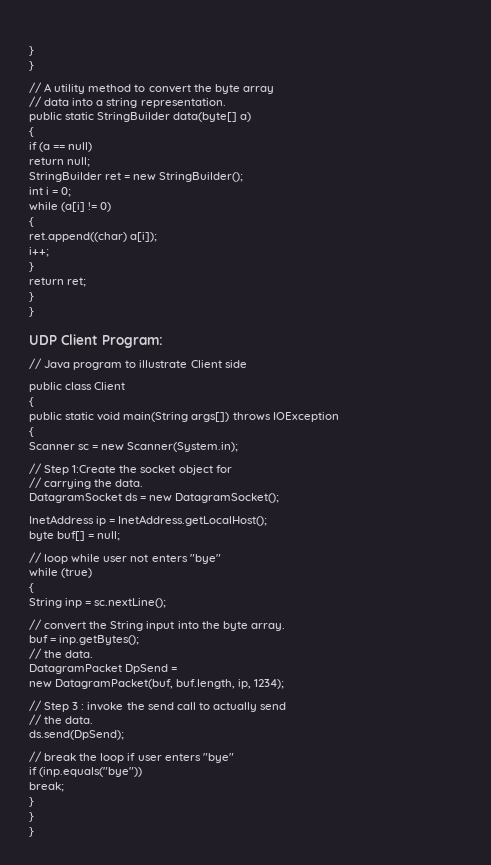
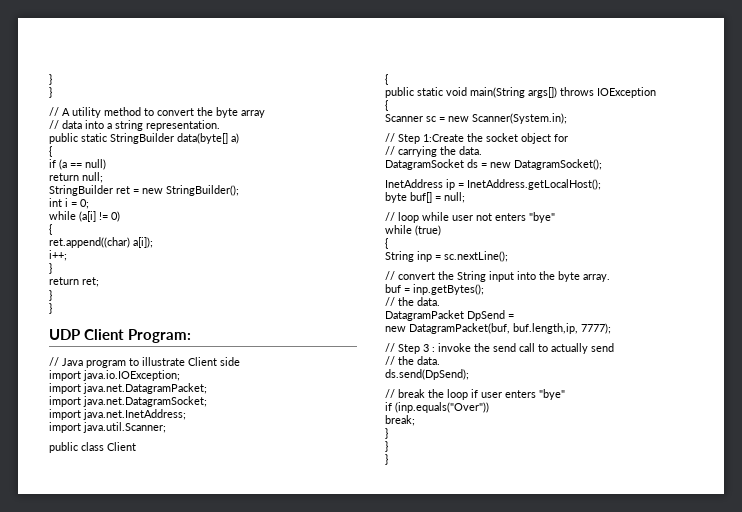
(247, 364) none -> [49,370,180,381] [49,383,207,394] [49,396,207,407] [49,409,186,420] [49,422,166,433] // import java.io.IOException; // import java.net.DatagramPacket; // import java.net.DatagramSocket; // import java.net.InetAddress; // import java.util.Scanner;
[176,679,285,689] buf.length, ip, 1234); -> [513,323,611,334] buf.length,ip, 7777);
[39,767,143,777] (inp.equals("bye")) -> [395,402,489,413] (inp.equals("Over"))

